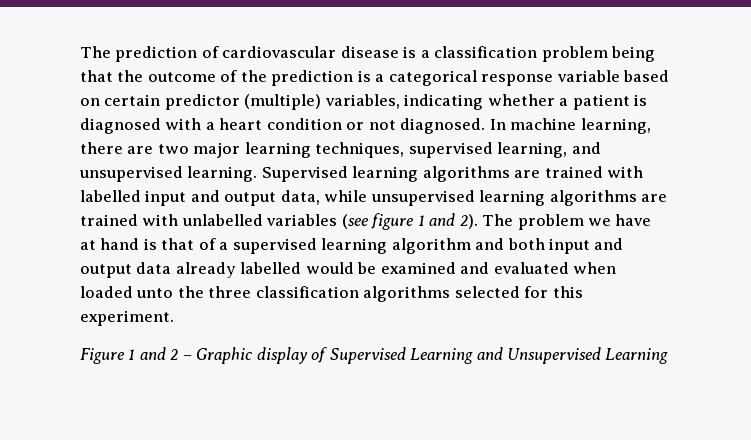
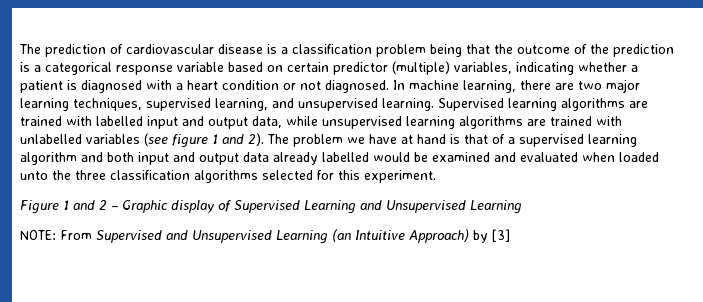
(669, 356) none -> [20,229,510,244] // NOTE: From Supervised and Unsupervised Learning (an Intuitive Approach) by [3]

